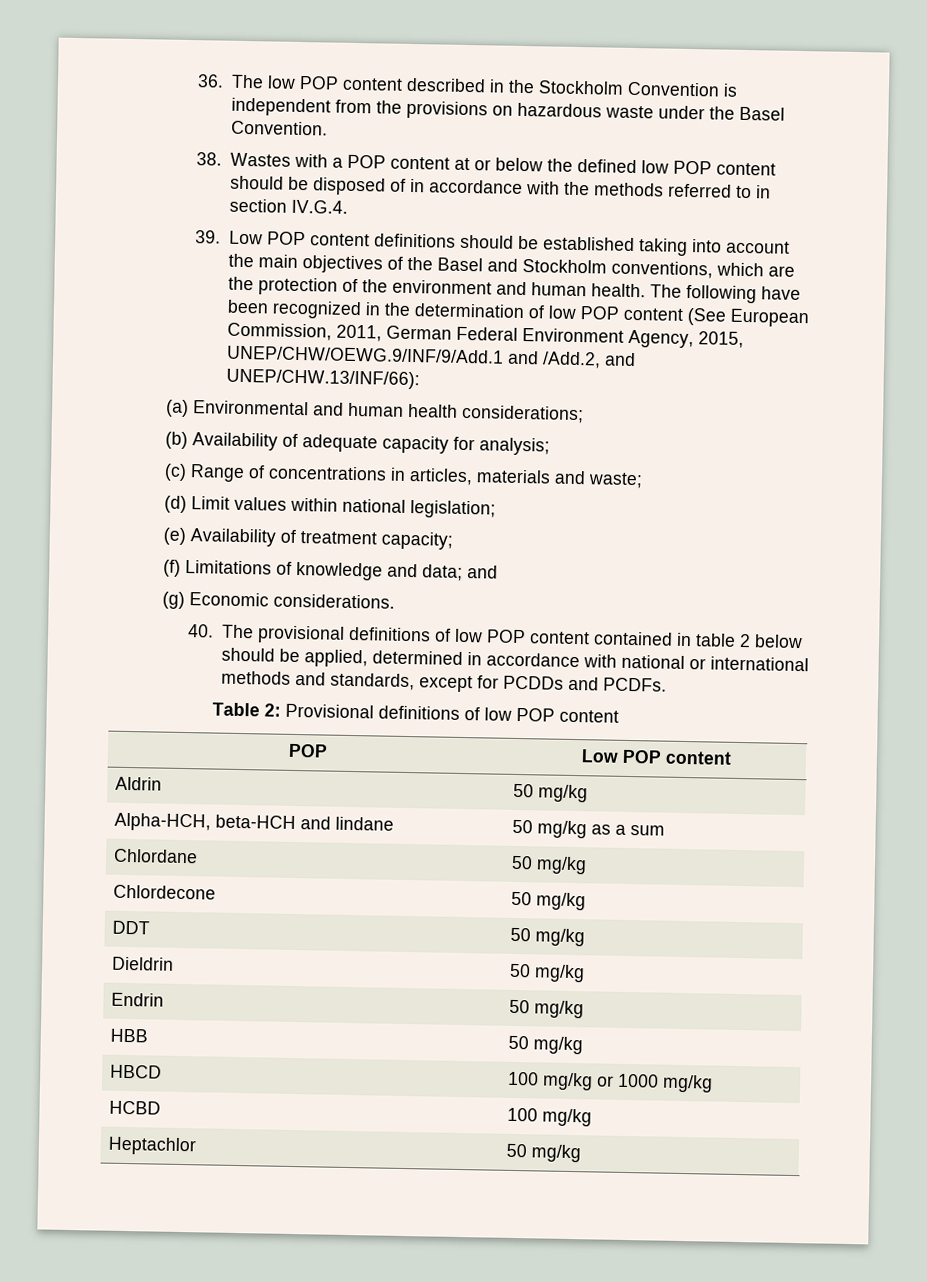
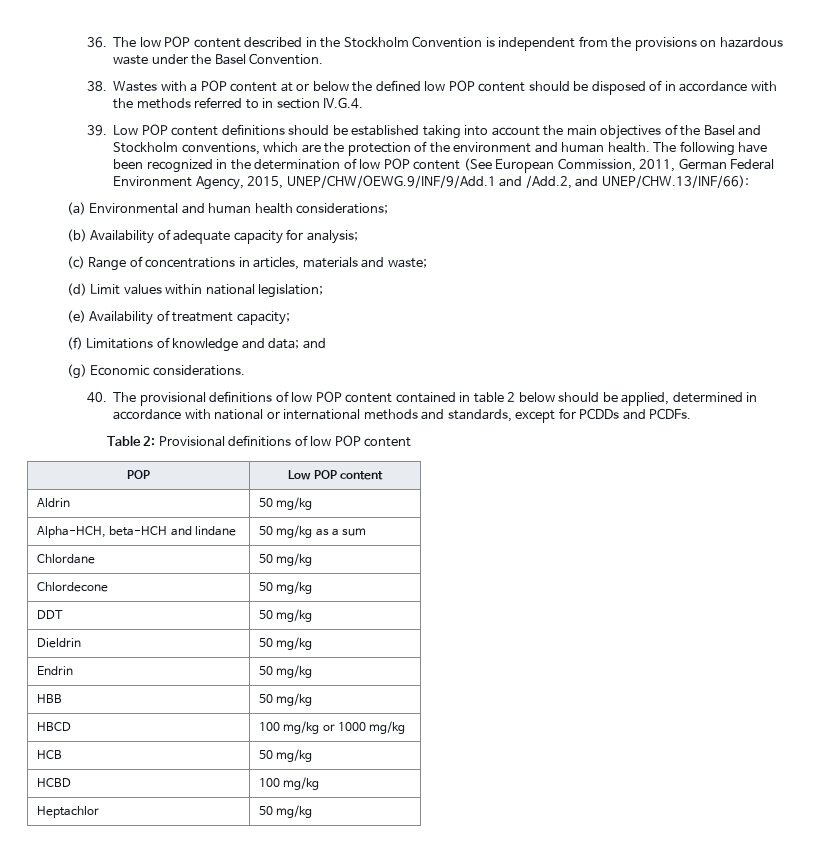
(713, 1083) none -> [37,750,63,759] [259,749,313,762] // HCB | 50 mg/kg

